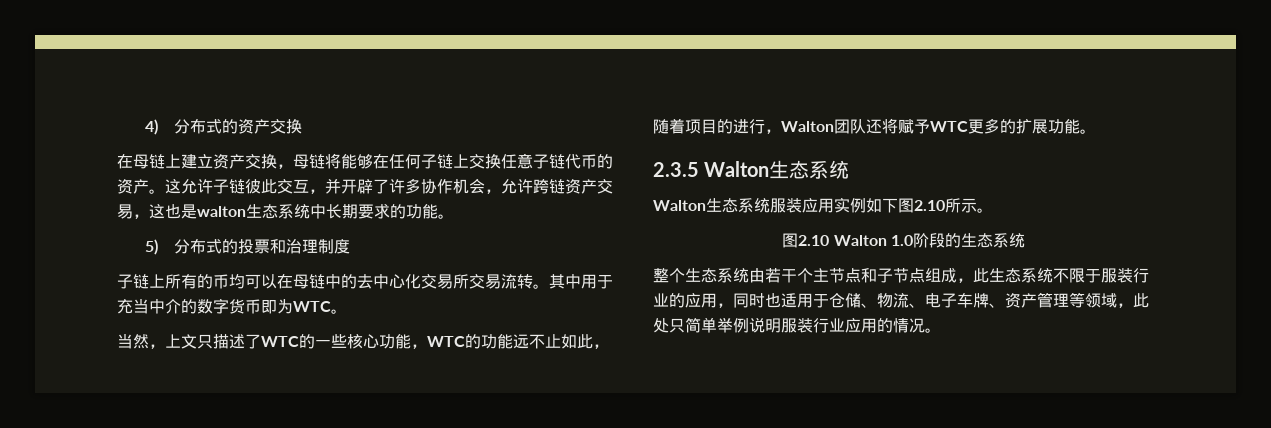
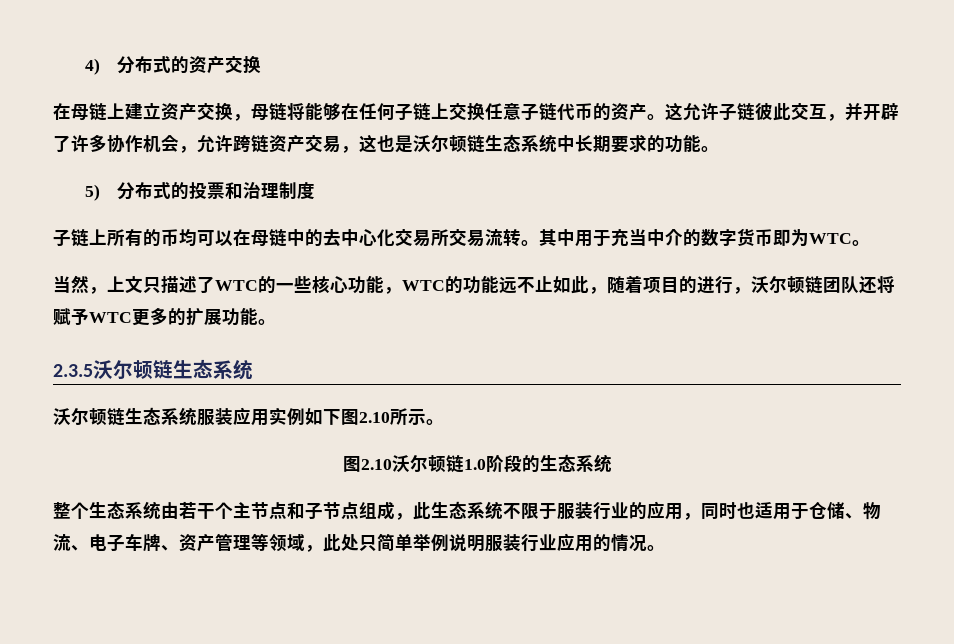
[197,206,246,217] walton -> [413,134,485,153] 沃尔顿链
[781,121,834,132] Walton -> [751,275,823,294] 沃尔顿链
[704,160,850,179] [653,200,706,211] Walton生态系统 // Walton -> [93,359,253,380] [53,407,125,426] 沃尔顿链生态系统 // 沃尔顿链
[833,235,887,246] Walton -> [391,454,464,473] 沃尔顿链

